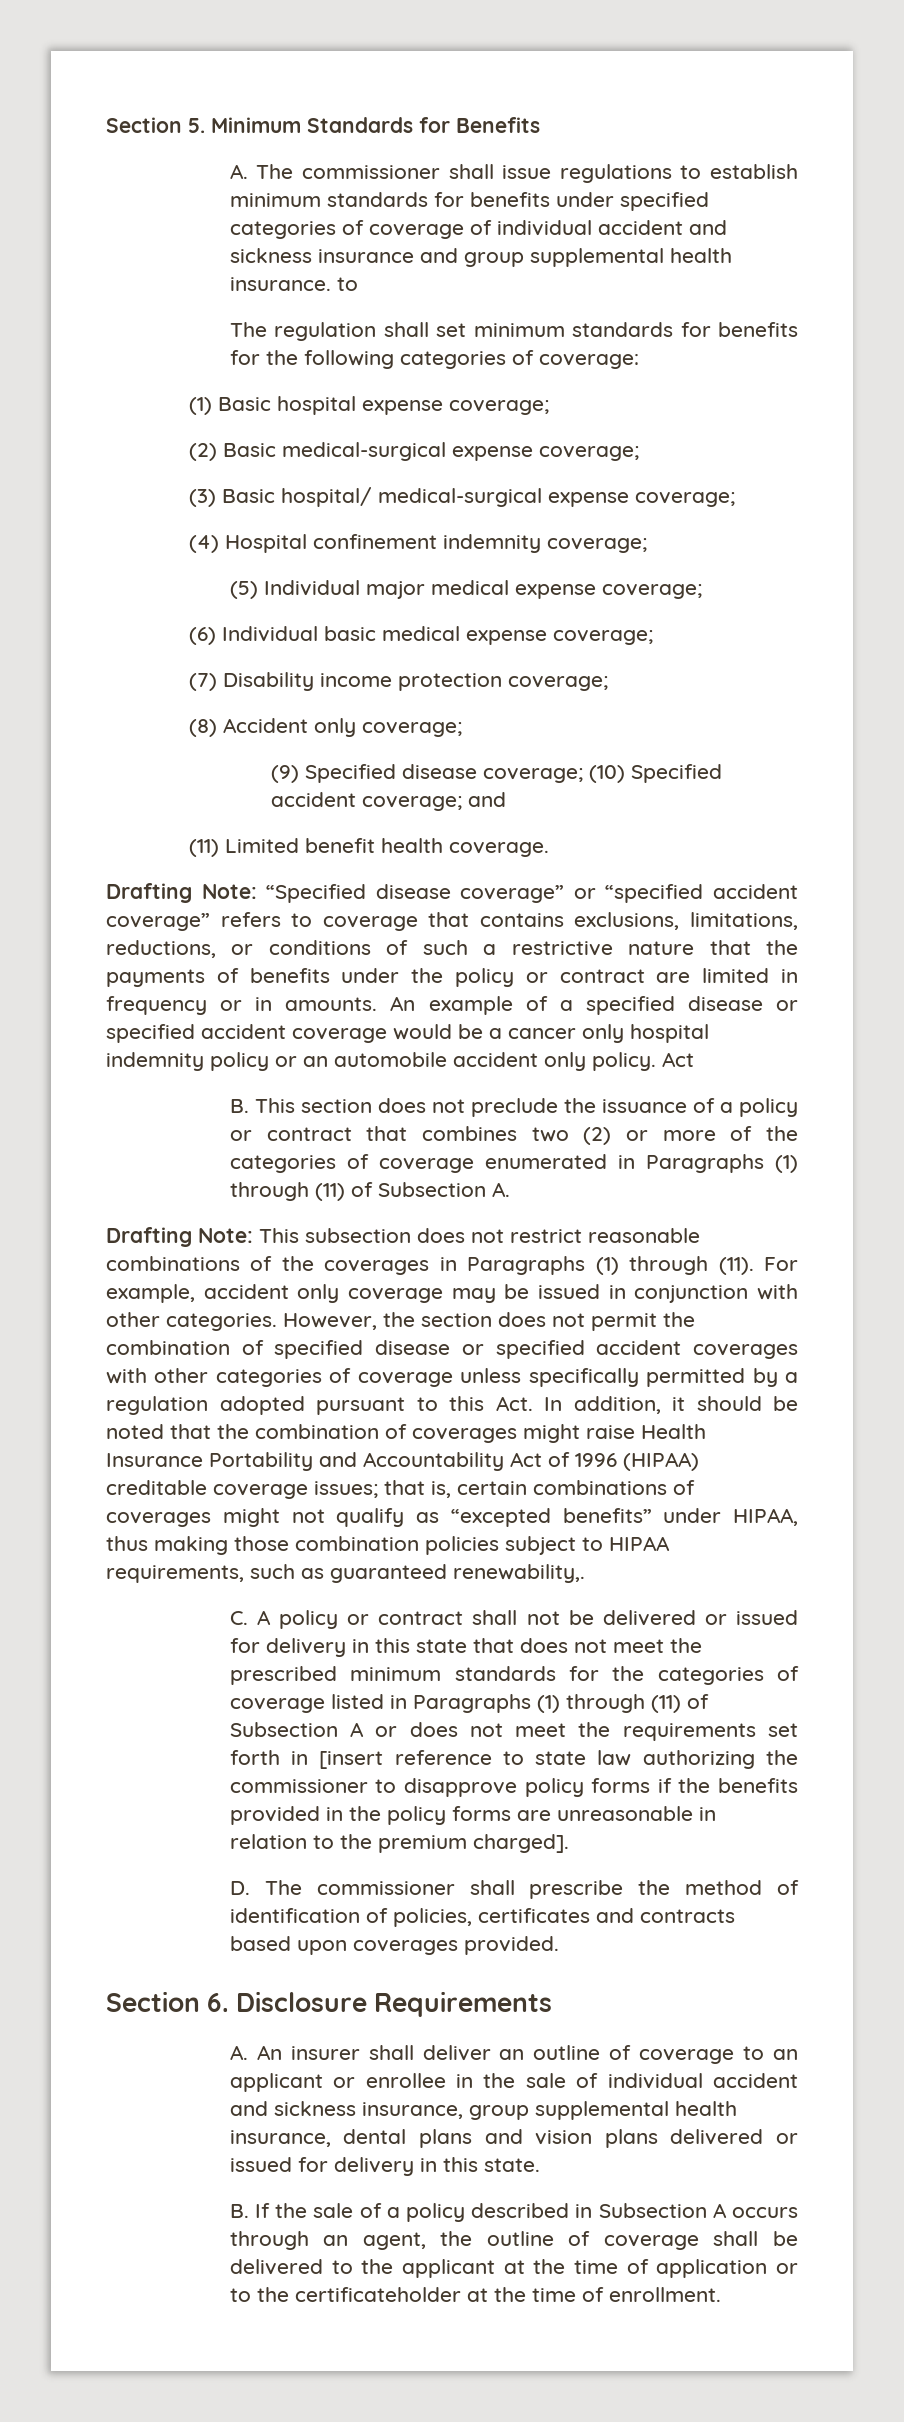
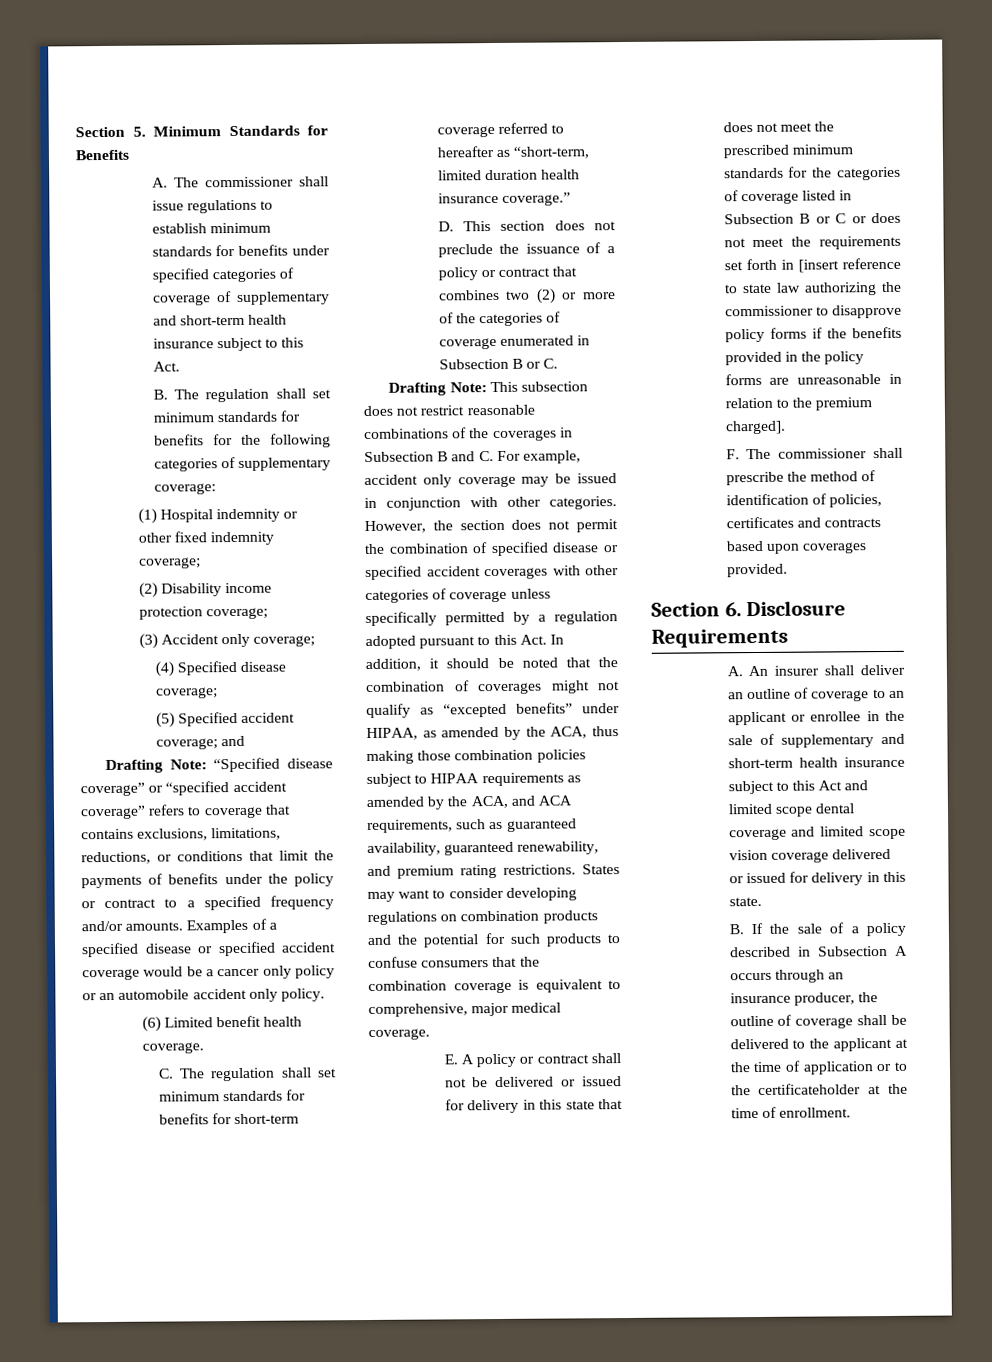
[496,220,727,236] [229,248,732,267] [229,277,358,291] individual accident and sickness insurance and group supplemental health insurance. to // -> [236,291,330,305] [152,314,287,326] [152,337,305,352] [152,361,180,372] [152,389,168,400] supplementary and short-term health insurance subject to this Act. // B.
(534, 357) none -> [237,457,331,471] supplementary
[217,396,549,415] [188,442,639,461] [188,487,735,507] [188,534,647,553] [229,580,702,599] [188,626,653,645] [188,673,217,691] Basic hospital expense coverage; // (2) Basic medical-surgical expense coverage; // (3) Basic hospital/ medical-surgical expense coverage; // (4) Hospital confinement indemnity coverage; // (5) Individual major medical expense coverage; // (6) Individual basic medical expense coverage; // (7) -> [160,508,299,523] [137,531,275,546] [138,557,201,569] [138,582,158,598] Hospital indemnity or other fixed indemnity coverage; // (2)
[188,719,217,737] (8) -> [138,633,158,649] (3)
[271,765,300,783] (9) -> [154,661,174,677] (4)
[589,765,626,783] (10) -> [155,712,175,728] // (5)
[188,838,549,857] // (11) Limited benefit health coverage. -> (245, 741) none
[386,940,751,956] of such a restrictive nature that -> [249,850,309,861] that limit
[656,968,798,983] [106,996,513,1015] are limited in frequency or in amounts. An example -> [164,895,334,911] [81,919,249,934] to a specified frequency and/or amounts. Examples
[630,1024,709,1043] [106,1052,204,1071] hospital indemnity -> (292, 972) none
[662,1052,694,1067] [229,1099,249,1113] Act // B. -> [141,1015,303,1032] [141,1042,204,1054] [157,1067,337,1082] [158,1089,306,1102] [158,1113,299,1125] [436,122,564,138] [436,146,589,159] [437,169,580,181] [437,192,571,206] [437,221,454,232] // (6) Limited benefit health coverage. // C. The regulation shall set minimum standards for benefits for short-term coverage referred to hereafter as “short-term, limited duration health insurance coverage.” // D.
[645,1154,799,1173] [229,1182,510,1201] Paragraphs (1) through (11) of Subsection A. -> [438,358,559,370] Subsection B or C.
[467,1256,754,1275] Paragraphs (1) through (11). -> [364,451,494,463] Subsection B and C.
[586,1424,706,1439] [106,1452,699,1471] [106,1480,695,1499] [106,1508,280,1527] raise Health Insurance Portability and Accountability Act of 1996 (HIPAA) creditable coverage issues; that is, certain combinations of coverages might -> (590, 687) none
(798, 1517) none -> [422,726,588,740] as amended by the ACA,
[106,1564,585,1583] [229,1611,248,1625] requirements, such as guaranteed renewability,. // C. -> [481,772,581,787] [366,795,572,810] [367,818,577,833] [367,841,600,856] [367,864,620,879] [367,887,577,902] [367,910,598,925] [367,932,621,948] [368,956,540,968] [368,979,621,994] [368,1002,562,1017] [368,1028,430,1040] [443,1054,458,1065] requirements as amended by the ACA, and ACA requirements, such as guaranteed availability, guaranteed renewability, and premium rating restrictions. States may want to consider developing regulations on combination products and the potential for such products to confuse consumers that the combination coverage is equivalent to comprehensive, major medical coverage. // E.
[412,1694,709,1713] [229,1722,365,1737] Paragraphs (1) through (11) of Subsection A -> [723,213,847,225] Subsection B or C
[229,1881,250,1895] D. -> [725,449,740,460] F.
[607,2073,799,2089] [229,2101,737,2120] [229,2129,658,2148] individual accident and sickness insurance, group supplemental health insurance, dental plans and vision plans -> [780,733,905,748] [727,756,905,769] [727,780,869,795] [727,803,855,817] [728,826,906,841] [728,849,829,863] supplementary and short-term health insurance subject to this Act and limited scope dental coverage and limited scope vision coverage
[362,2232,426,2250] agent, -> [729,992,855,1006] insurance producer,

